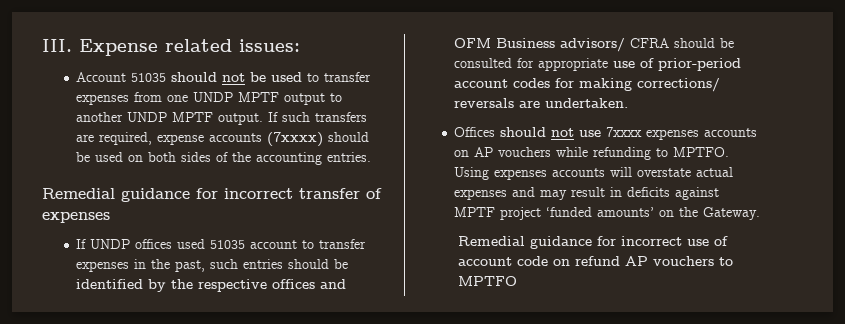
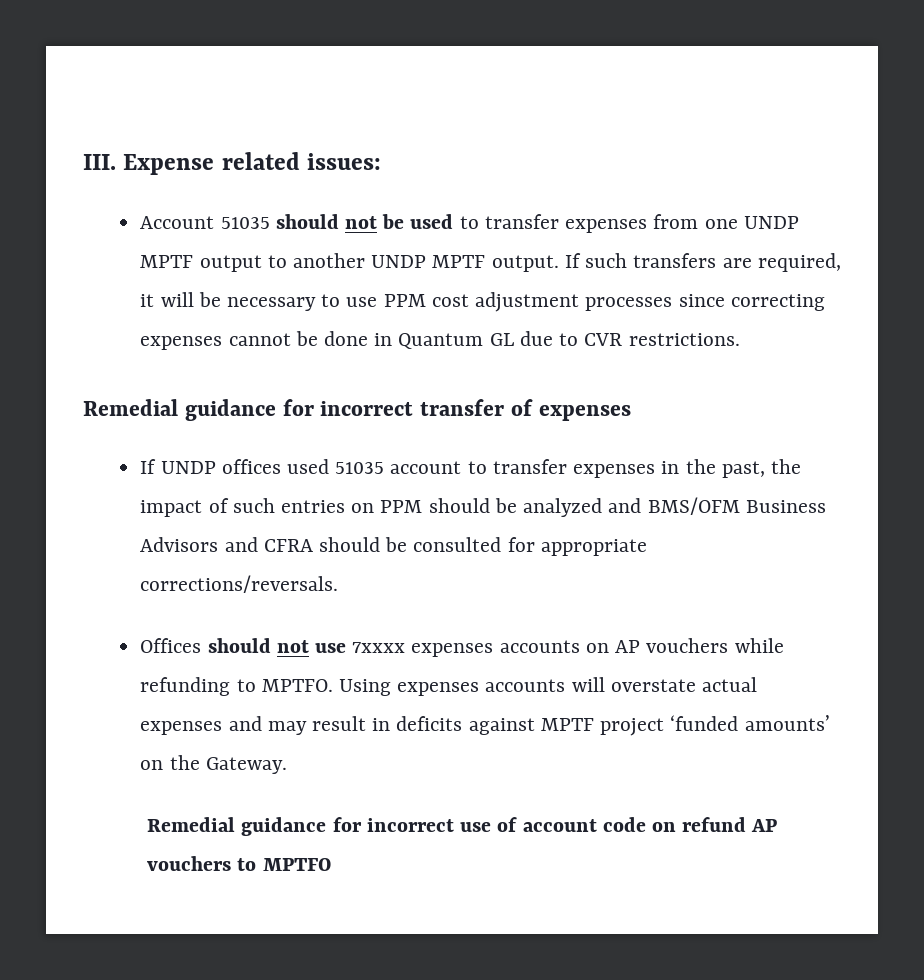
[157,132,370,147] [76,152,372,165] expense accounts (7xxxx) should be used on both sides of the accounting entries. -> [140,292,825,312] [140,331,740,350] it will be necessary to use PPM cost adjustment processes since correcting expenses cannot be done in Quantum GL due to CVR restrictions.
[210,259,349,269] [76,279,347,292] [454,38,626,52] such entries should be identified by the respective offices and OFM Business advisors/ -> [770,459,801,474] [140,497,826,517] [140,537,258,552] the impact of such entries on PPM should be analyzed and BMS/OFM Business Advisors and
[613,58,742,71] [454,78,721,92] [454,98,629,108] use of prior-period account codes for making corrections/ reversals are undertaken. -> [140,575,339,593] corrections/reversals.

